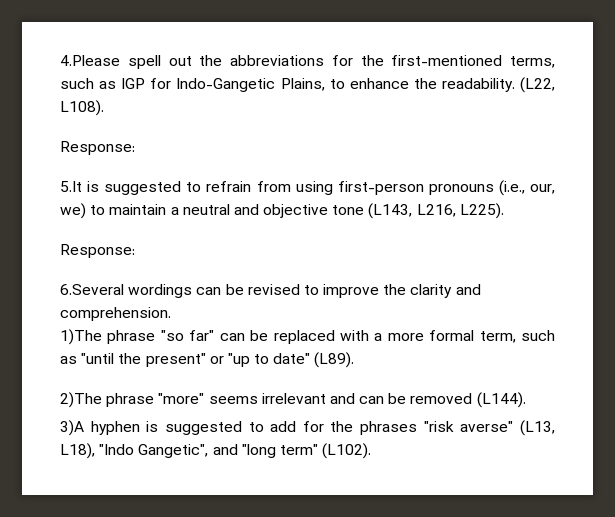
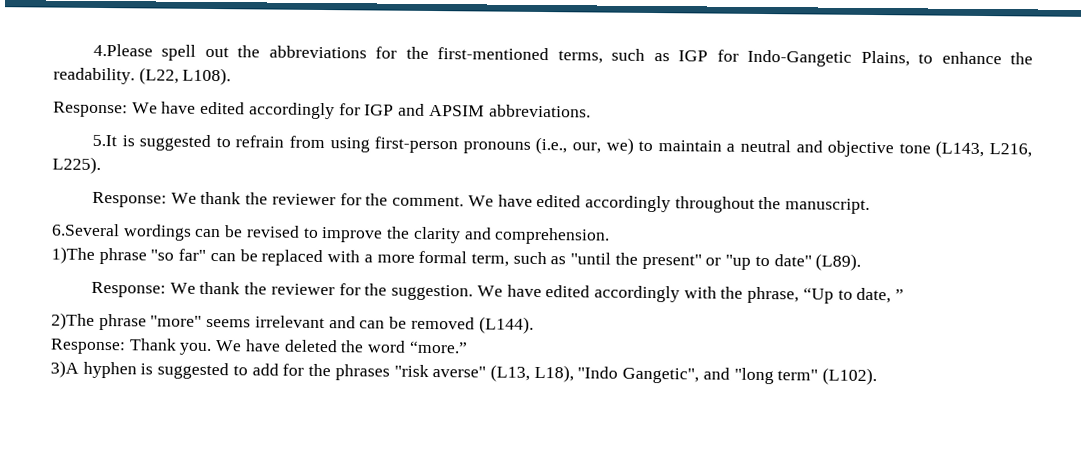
(135, 148) none -> [131,101,591,120] We have edited accordingly for IGP and APSIM abbreviations.
(135, 251) none -> [170,191,871,214] We thank the reviewer for the comment. We have edited accordingly throughout the manuscript.
(355, 360) none -> [90,281,905,304] // Response: We thank the reviewer for the suggestion. We have edited accordingly with the phrase, “Up to date, ”
(526, 400) none -> [50,338,468,356] // Response: Thank you. We have deleted the word “more.”

